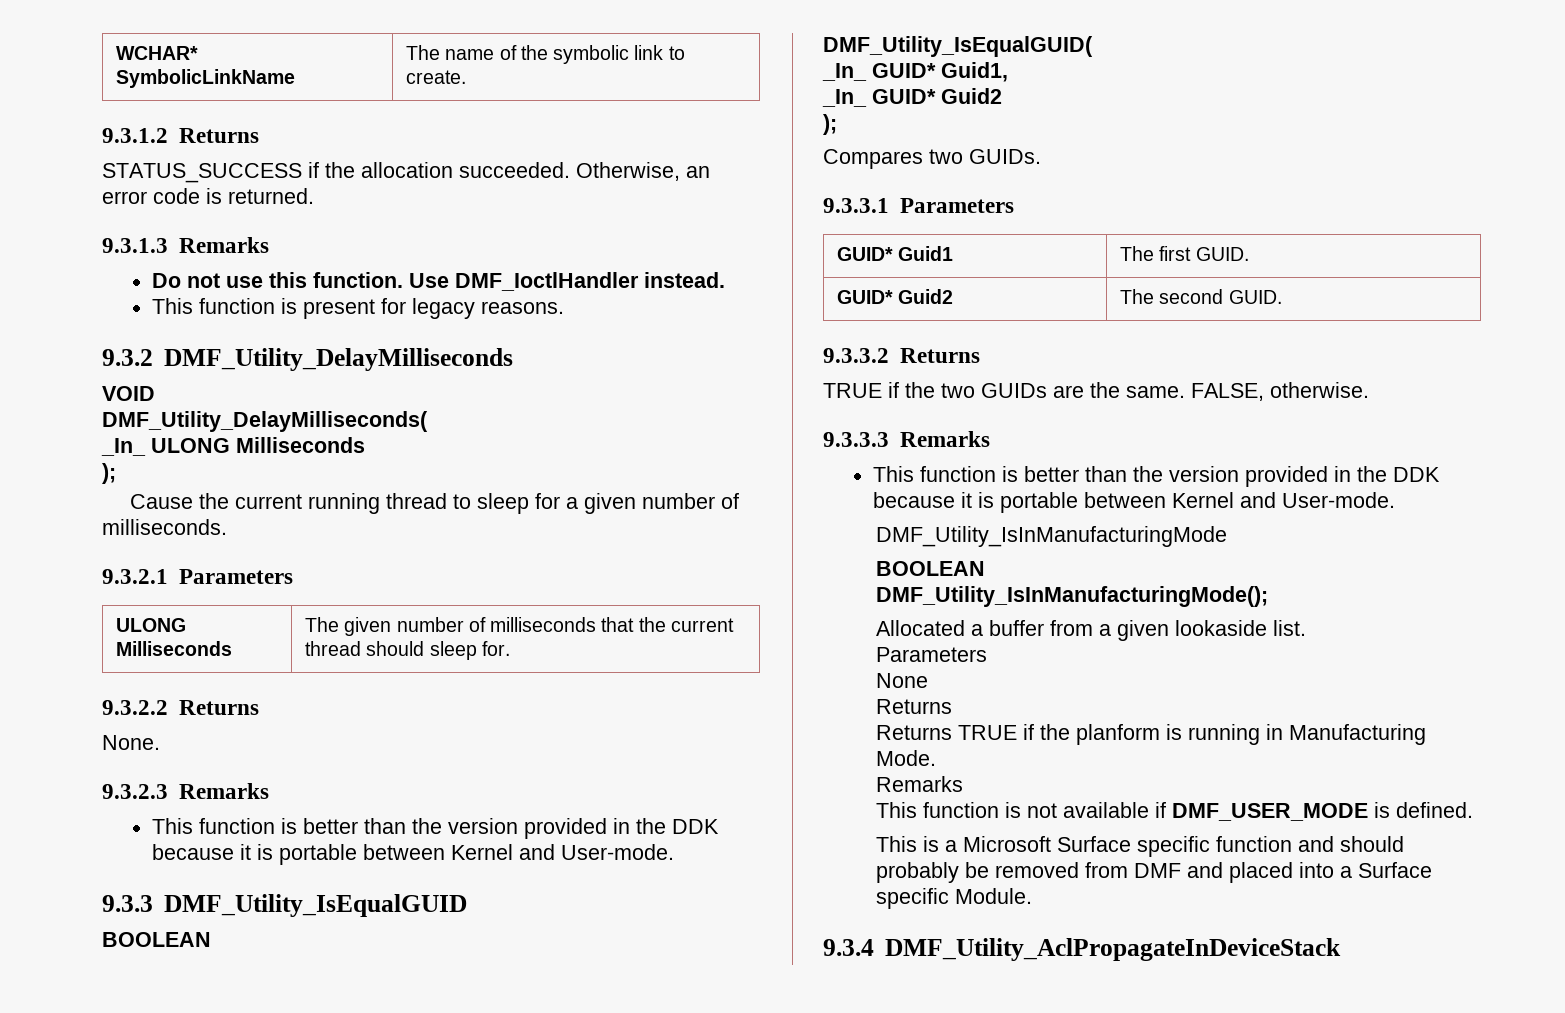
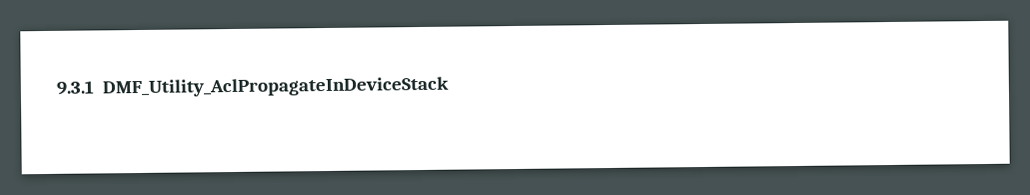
[116,46,199,60] [116,69,296,88] [406,45,685,64] [406,70,467,84] [102,128,259,143] [102,162,710,183] [102,188,314,204] [102,237,269,253] [152,272,726,291] [152,298,565,319] [102,348,513,371] [102,386,155,401] [102,411,428,432] [101,437,365,456] [102,463,116,484] [130,493,740,514] [102,519,227,535] [102,569,293,584] [116,618,187,632] [116,641,233,656] [305,617,734,636] [305,641,510,660] [102,700,259,715] [102,735,160,750] [102,783,269,799] [152,818,720,839] [152,844,675,865] [102,894,467,917] [102,932,211,947] [823,36,1093,57] [822,62,1008,82] [822,88,1002,107] [823,114,837,135] [823,149,1041,169] [823,198,1014,213] [837,246,954,261] [1120,246,1249,261] [837,289,954,304] [1120,289,1282,304] [823,348,980,363] [823,382,1369,401] [823,431,990,447] [873,466,1441,487] [873,492,1396,513] [876,526,1228,547] [876,561,986,576] [876,586,1269,607] [876,620,1307,641] [876,647,988,662] [876,673,929,688] [876,699,953,714] [876,724,1427,745] [876,750,937,766] [876,776,964,792] [876,802,1474,821] [876,836,1405,857] [876,862,1433,883] [876,888,1033,909] [823,939,874,956] WCHAR* SymbolicLinkName | The name of the symbolic link to create. // 9.3.1.2 Returns // STATUS_SUCCESS if the allocation succeeded. Otherwise, an error code is returned. // 9.3.1.3 Remarks // Do not use this function. Use DMF_IoctlHandler instead. // This function is present for legacy reasons. // 9.3.2 DMF_Utility_DelayMilliseconds // VOID // DMF_Utility_DelayMilliseconds( // _In_ ULONG Milliseconds // ); // Cause the current running thread to sleep for a given number of milliseconds. // 9.3.2.1 Parameters // ULONG Milliseconds | The given number of milliseconds that the current thread should sleep for. // 9.3.2.2 Returns // None. // 9.3.2.3 Remarks // This function is better than the version provided in the DDK because it is portable between Kernel and User-mode. // 9.3.3 DMF_Utility_IsEqualGUID // BOOLEAN // DMF_Utility_IsEqualGUID( // _In_ GUID* Guid1, // _In_ GUID* Guid2 // ); // Compares two GUIDs. // 9.3.3.1 Parameters // GUID* Guid1 | The first GUID. // GUID* Guid2 | The second GUID. // 9.3.3.2 Returns // TRUE if the two GUIDs are the same. FALSE, otherwise. // 9.3.3.3 Remarks // This function is better than the version provided in the DDK because it is portable between Kernel and User-mode. // DMF_Utility_IsInManufacturingMode // BOOLEAN // DMF_Utility_IsInManufacturingMode(); // Allocated a buffer from a given lookaside list. // Parameters // None // Returns // Returns TRUE if the planform is running in Manufacturing Mode. // Remarks // This function is not available if DMF_USER_MODE is defined. // This is a Microsoft Surface specific function and should probably be removed from DMF and placed into a Surface specific Module. // 9.3.4 -> [56,80,94,95] 9.3.1

